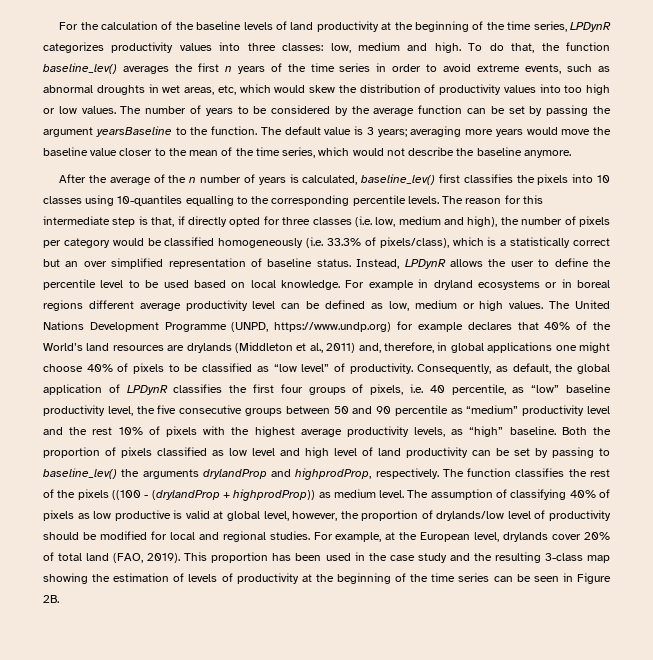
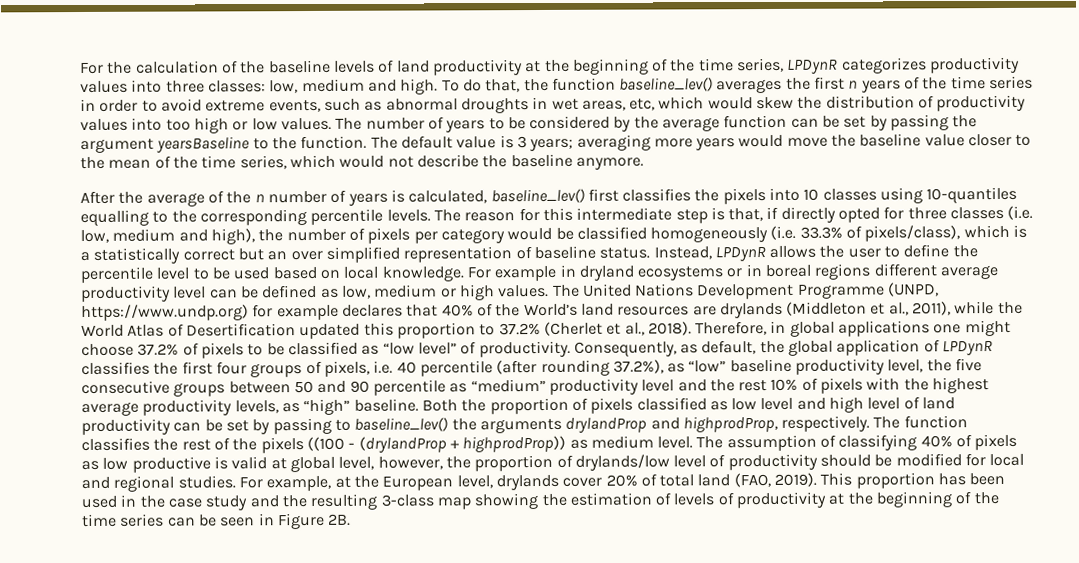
[326,342,434,353] 2011) and, therefore, -> [912,301,1023,316] [81,321,768,340] 2011), while the World Atlas of Desertification updated this proportion to 37.2% (Cherlet et al., 2018). Therefore,
[86,364,113,372] 40% -> [137,343,180,356] 37.2%
[451,384,506,395] percentile, -> [419,359,664,377] percentile (after rounding 37.2%),

